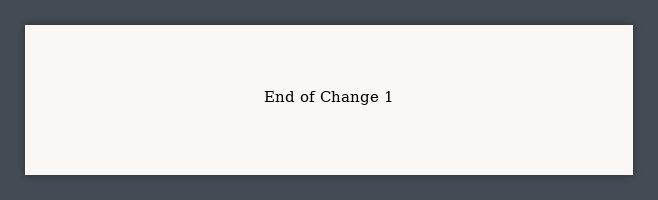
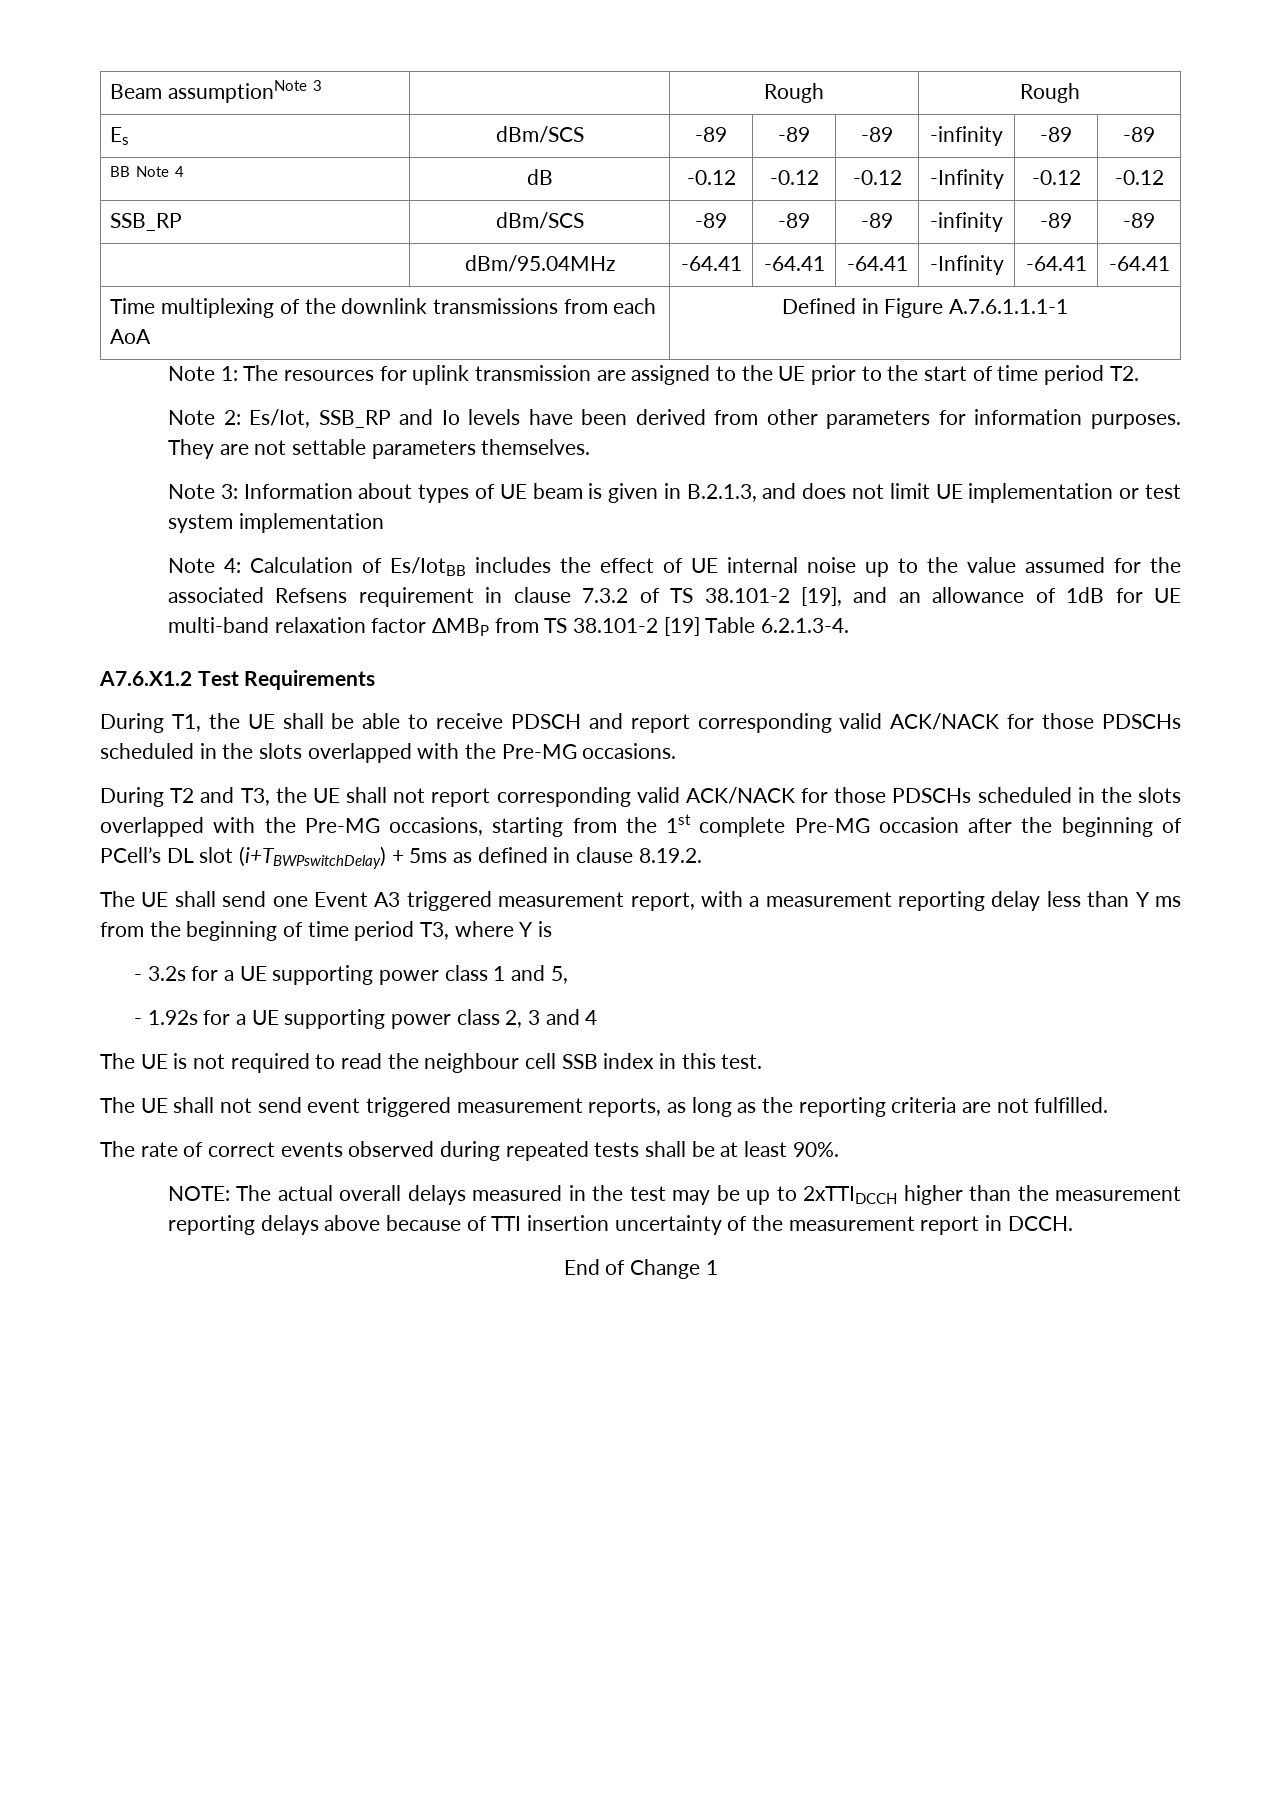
(264, 96) none -> [110,80,322,103] [764,83,824,103] [1019,83,1080,103] [110,127,130,145] [495,126,584,143] [695,127,727,142] [778,127,810,142] [861,127,893,142] [930,126,1003,146] [1040,127,1072,142] [1123,127,1155,142] [110,166,184,177] [526,169,553,185] [686,170,736,185] [769,170,819,185] [852,170,902,185] [929,169,1004,189] [1031,170,1081,185] [1114,170,1164,185] [110,213,183,231] [495,212,584,229] [695,213,727,228] [778,213,810,228] [861,213,893,228] [930,212,1003,232] [1040,213,1072,228] [1123,213,1155,228] [464,255,615,272] [680,256,742,271] [763,256,825,271] [846,256,908,271] [929,255,1004,275] [1025,256,1087,271] [1108,256,1170,271] [110,298,657,318] [110,329,152,344] [781,298,1069,318] [168,365,1139,385] [168,409,1182,429] [168,439,591,459] [168,483,1182,503] [168,513,384,533] [168,557,1181,577] [168,587,1181,607] [168,617,850,636] [99,670,376,690] [100,713,1181,733] [100,743,677,763] [100,787,1181,807] [100,814,1182,837] [100,846,702,869] [100,891,1182,911] [100,921,553,941] [134,965,568,985] [134,1009,598,1029] [100,1053,763,1073] [100,1097,1109,1117] [100,1141,839,1161] [168,1185,1182,1205] [168,1215,1073,1235] Beam assumptionNote 3 | | Rough | Rough // Es | dBm/SCS | -89 | -89 | -89 | -infinity | -89 | -89 // BB Note 4 | dB | -0.12 | -0.12 | -0.12 | -Infinity | -0.12 | -0.12 // SSB_RP | dBm/SCS | -89 | -89 | -89 | -infinity | -89 | -89 // | dBm/95.04MHz | -64.41 | -64.41 | -64.41 | -Infinity | -64.41 | -64.41 // Time multiplexing of the downlink transmissions from each AoA | Defined in Figure A.7.6.1.1.1-1 // Note 1: The resources for uplink transmission are assigned to the UE prior to the start of time period T2. // Note 2: Es/Iot, SSB_RP and Io levels have been derived from other parameters for information purposes. They are not settable parameters themselves. // Note 3: Information about types of UE beam is given in B.2.1.3, and does not limit UE implementation or test system implementation // Note 4: Calculation of Es/IotBB includes the effect of UE internal noise up to the value assumed for the associated Refsens requirement in clause 7.3.2 of TS 38.101-2 [19], and an allowance of 1dB for UE multi-band relaxation factor ΔMBP from TS 38.101-2 [19] Table 6.2.1.3-4. // A7.6.X1.2 Test Requirements // During T1, the UE shall be able to receive PDSCH and report corresponding valid ACK/NACK for those PDSCHs scheduled in the slots overlapped with the Pre-MG occasions. // During T2 and T3, the UE shall not report corresponding valid ACK/NACK for those PDSCHs scheduled in the slots overlapped with the Pre-MG occasions, starting from the 1st complete Pre-MG occasion after the beginning of PCell’s DL slot (i+TBWPswitchDelay) + 5ms as defined in clause 8.19.2. // The UE shall send one Event A3 triggered measurement report, with a measurement reporting delay less than Y ms from the beginning of time period T3, where Y is // - 3.2s for a UE supporting power class 1 and 5, // - 1.92s for a UE supporting power class 2, 3 and 4 // The UE is not required to read the neighbour cell SSB index in this test. // The UE shall not send event triggered measurement reports, as long as the reporting criteria are not fulfilled. // The rate of correct events observed during repeated tests shall be at least 90%. // NOTE: The actual overall delays measured in the test may be up to 2xTTIDCCH higher than the measurement reporting delays above because of TTI insertion uncertainty of the measurement report in DCCH. //

